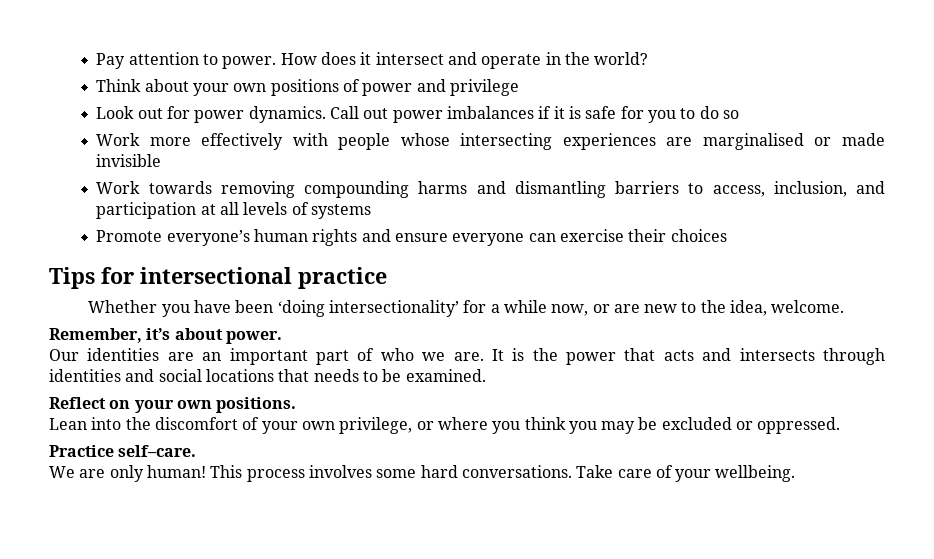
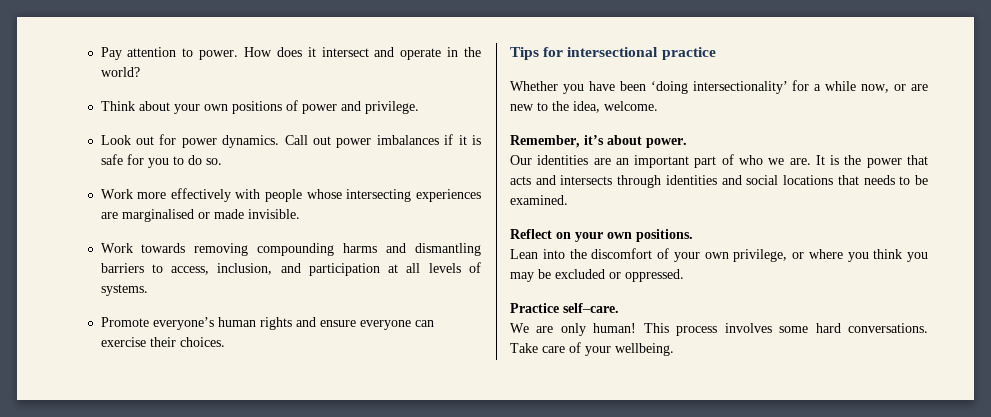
[449,79,519,96] privilege -> [364,101,419,114] privilege.
[722,110,739,119] so -> [205,158,222,165] so.
[96,154,162,167] invisible -> [247,209,300,219] invisible.
[311,204,372,219] systems -> [100,284,148,296] systems.
[670,229,727,242] choices -> [179,337,225,347] choices.

